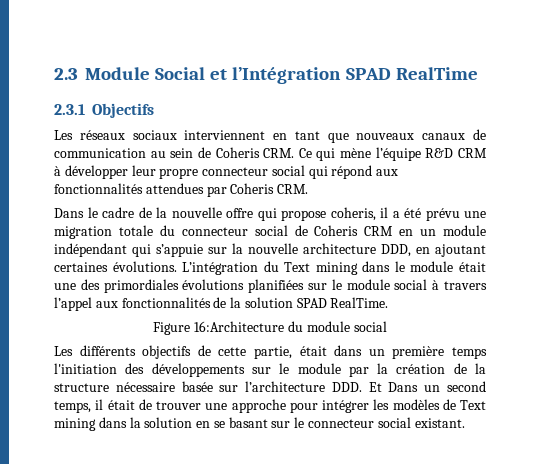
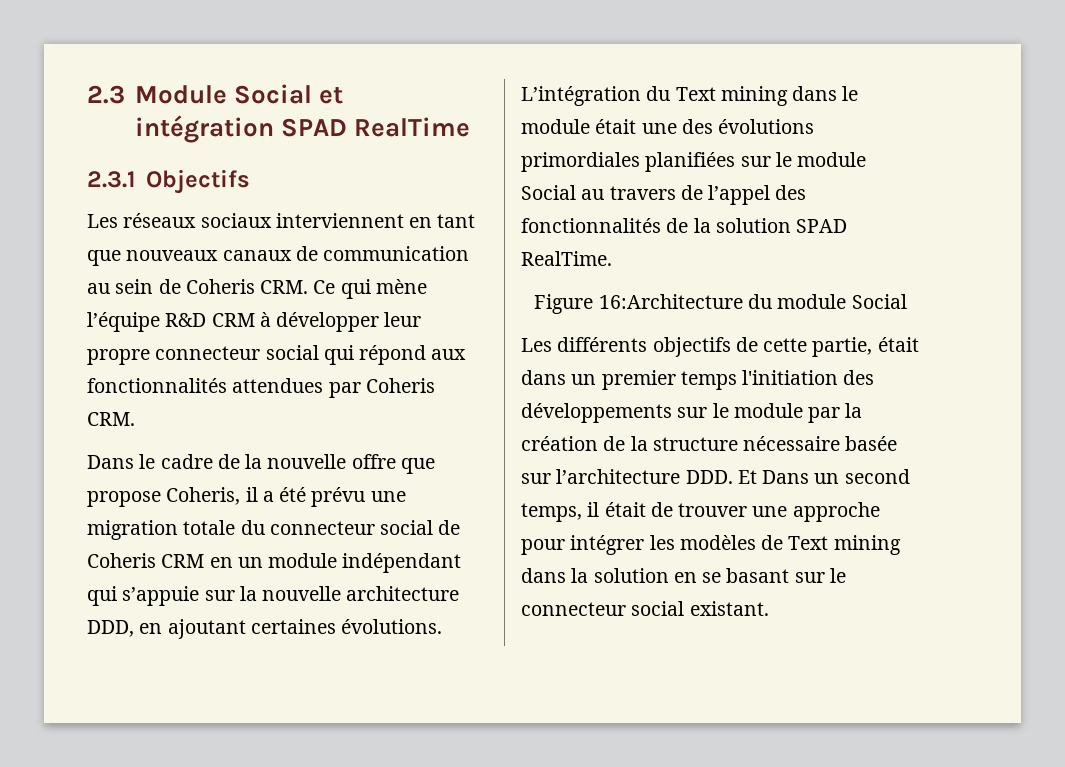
[232,67,342,84] l’Intégration -> [134,115,274,143] intégration
[257,207,376,221] qui propose coheris, -> [400,458,435,474] [87,487,241,507] que propose Coheris,
[103,279,245,293] primordiales évolutions -> [718,119,815,134] [521,152,640,172] évolutions primordiales
[394,279,488,290] [54,297,118,311] social à travers l’appel aux -> [521,185,807,205] Social au travers de l’appel des
[353,321,387,332] social -> [851,294,907,309] Social
[392,346,445,359] première -> [601,370,676,390] premier

